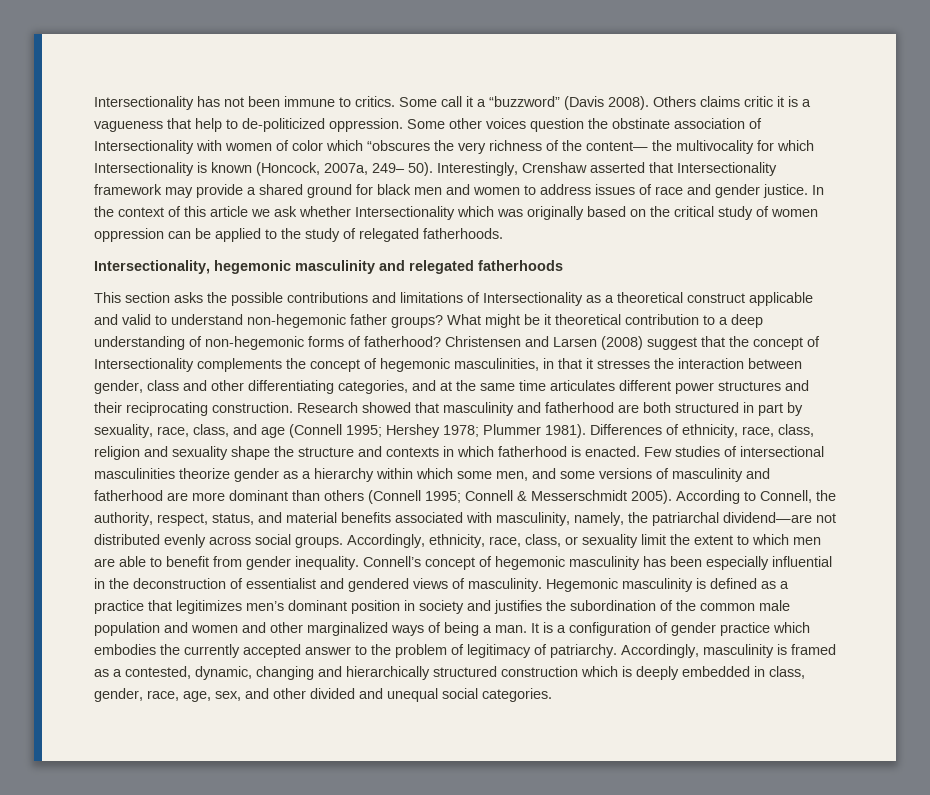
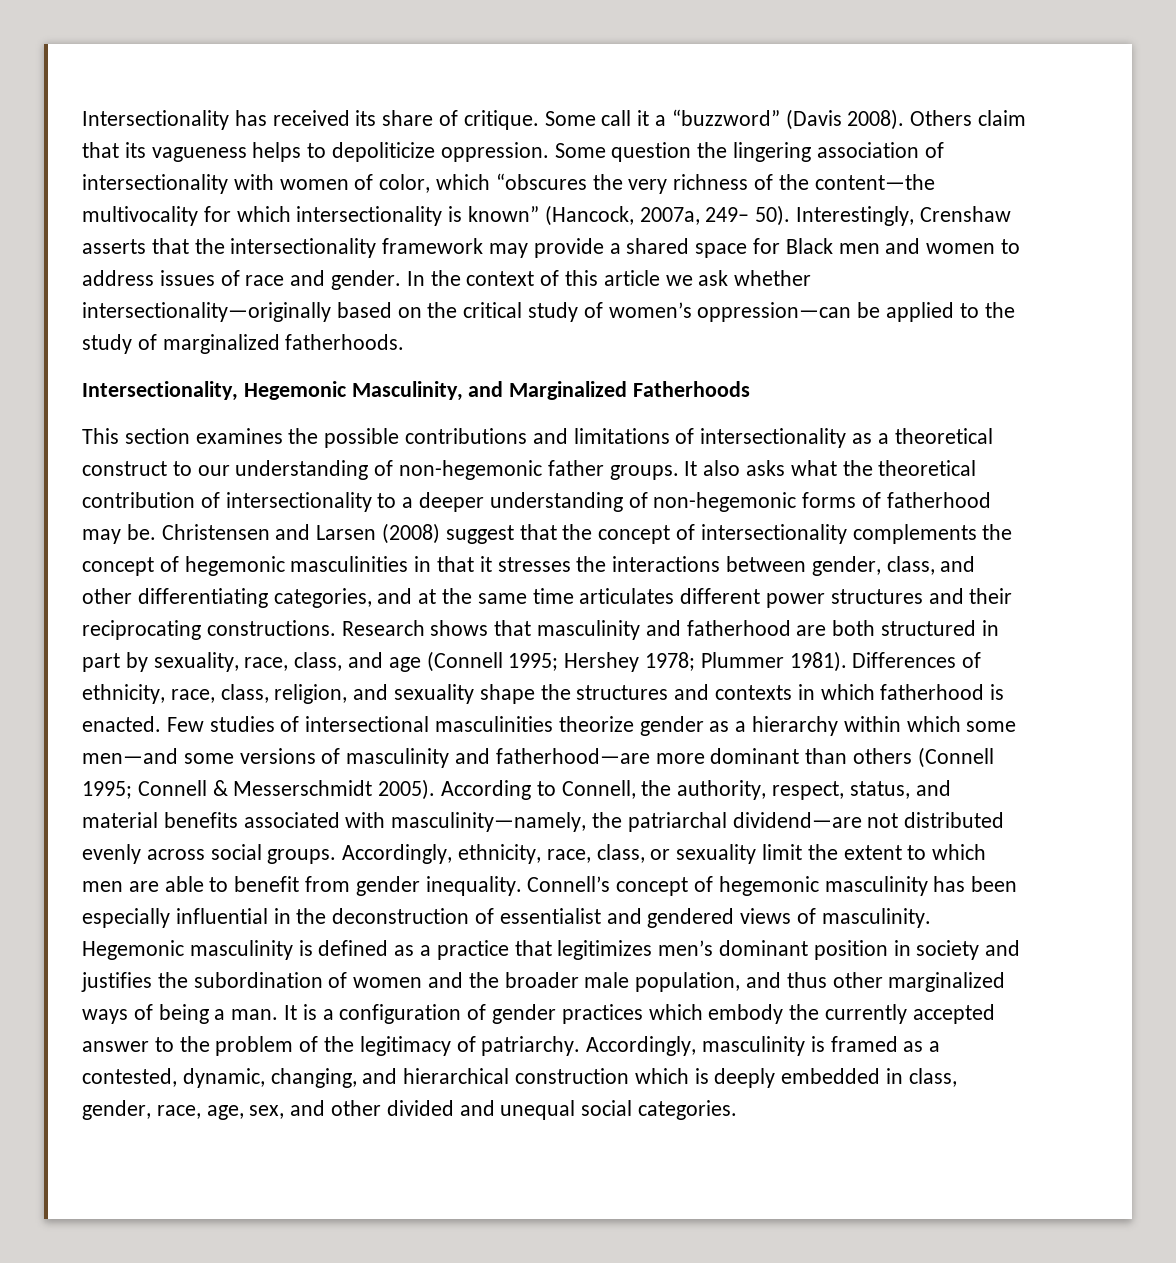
[224,96,395,107] not been immune to critics. -> [272,110,539,130] received its share of critique.
[700,96,811,107] [94,118,526,132] claims critic it is a vagueness that help to de-politicized oppression. Some other voices -> [978,110,1027,126] [82,142,606,162] claim that its vagueness helps to depoliticize oppression. Some
[612,118,670,129] obstinate -> [733,142,812,162] lingering
[94,140,194,154] Intersectionality -> [82,174,228,194] intersectionality
[292,140,323,151] color -> [379,174,431,193] color,
[586,140,672,151] content— the -> [814,174,935,190] content—the
[94,162,320,176] Intersectionality is known (Honcock, -> [296,205,634,226] intersectionality is known” (Hancock,
[590,162,777,176] asserted that Intersectionality -> [82,238,377,258] asserts that the intersectionality
[307,184,411,198] ground for black -> [695,238,833,258] space for Black
[715,184,808,198] gender justice. -> [331,270,402,290] gender.
[355,206,584,220] Intersectionality which was originally -> [82,302,331,322] intersectionality—originally
[771,209,818,217] [94,228,191,242] women oppression can -> [608,302,852,322] women’s oppression—can
[359,228,419,242] relegated -> [162,334,280,354] marginalized
[214,260,563,274] hegemonic masculinity and relegated fatherhoods -> [243,381,751,401] Hegemonic Masculinity, and Marginalized Fatherhoods
[174,292,203,303] asks -> [195,428,283,444] examines
[483,292,583,306] Intersectionality -> [700,428,847,448] intersectionality
[749,292,813,306] [94,314,699,328] applicable and valid to understand non-hegemonic father groups? What might be it theoretical contribution -> [172,460,977,480] [82,492,372,512] to our understanding of non-hegemonic father groups. It also asks what the theoretical contribution of intersectionality
[731,314,763,328] deep -> [419,492,485,512] deeper
[364,336,441,347] fatherhood? -> [886,492,991,508] [82,524,156,544] fatherhood may be.
[94,358,194,372] Intersectionality -> [700,524,847,544] intersectionality
[454,358,539,371] masculinities, -> [290,556,409,572] masculinities
[678,358,744,369] interaction -> [612,556,721,572] interactions
[147,380,179,391] class -> [886,556,935,575] class,
[212,402,411,413] construction. Research showed -> [206,620,489,636] constructions. Research shows
[94,446,140,460] religion -> [274,684,348,704] religion,
[298,447,354,457] structure -> [576,685,669,700] structures
[496,468,556,481] men, and -> [82,748,178,764] men—and
[94,490,188,501] fatherhood are -> [495,748,650,764] fatherhood—are
[496,512,624,526] masculinity, namely, -> [391,812,587,832] masculinity—namely,
[676,600,790,611] [94,622,266,636] the common male population and women and -> [353,972,827,992] women and the broader male population, and thus
[720,622,810,636] [94,644,156,655] practice which embodies -> [561,1004,784,1024] practices which embody
(464, 649) none -> [324,1036,355,1052] the
[256,666,497,680] changing and hierarchically structured -> [270,1068,510,1088] changing, and hierarchical

